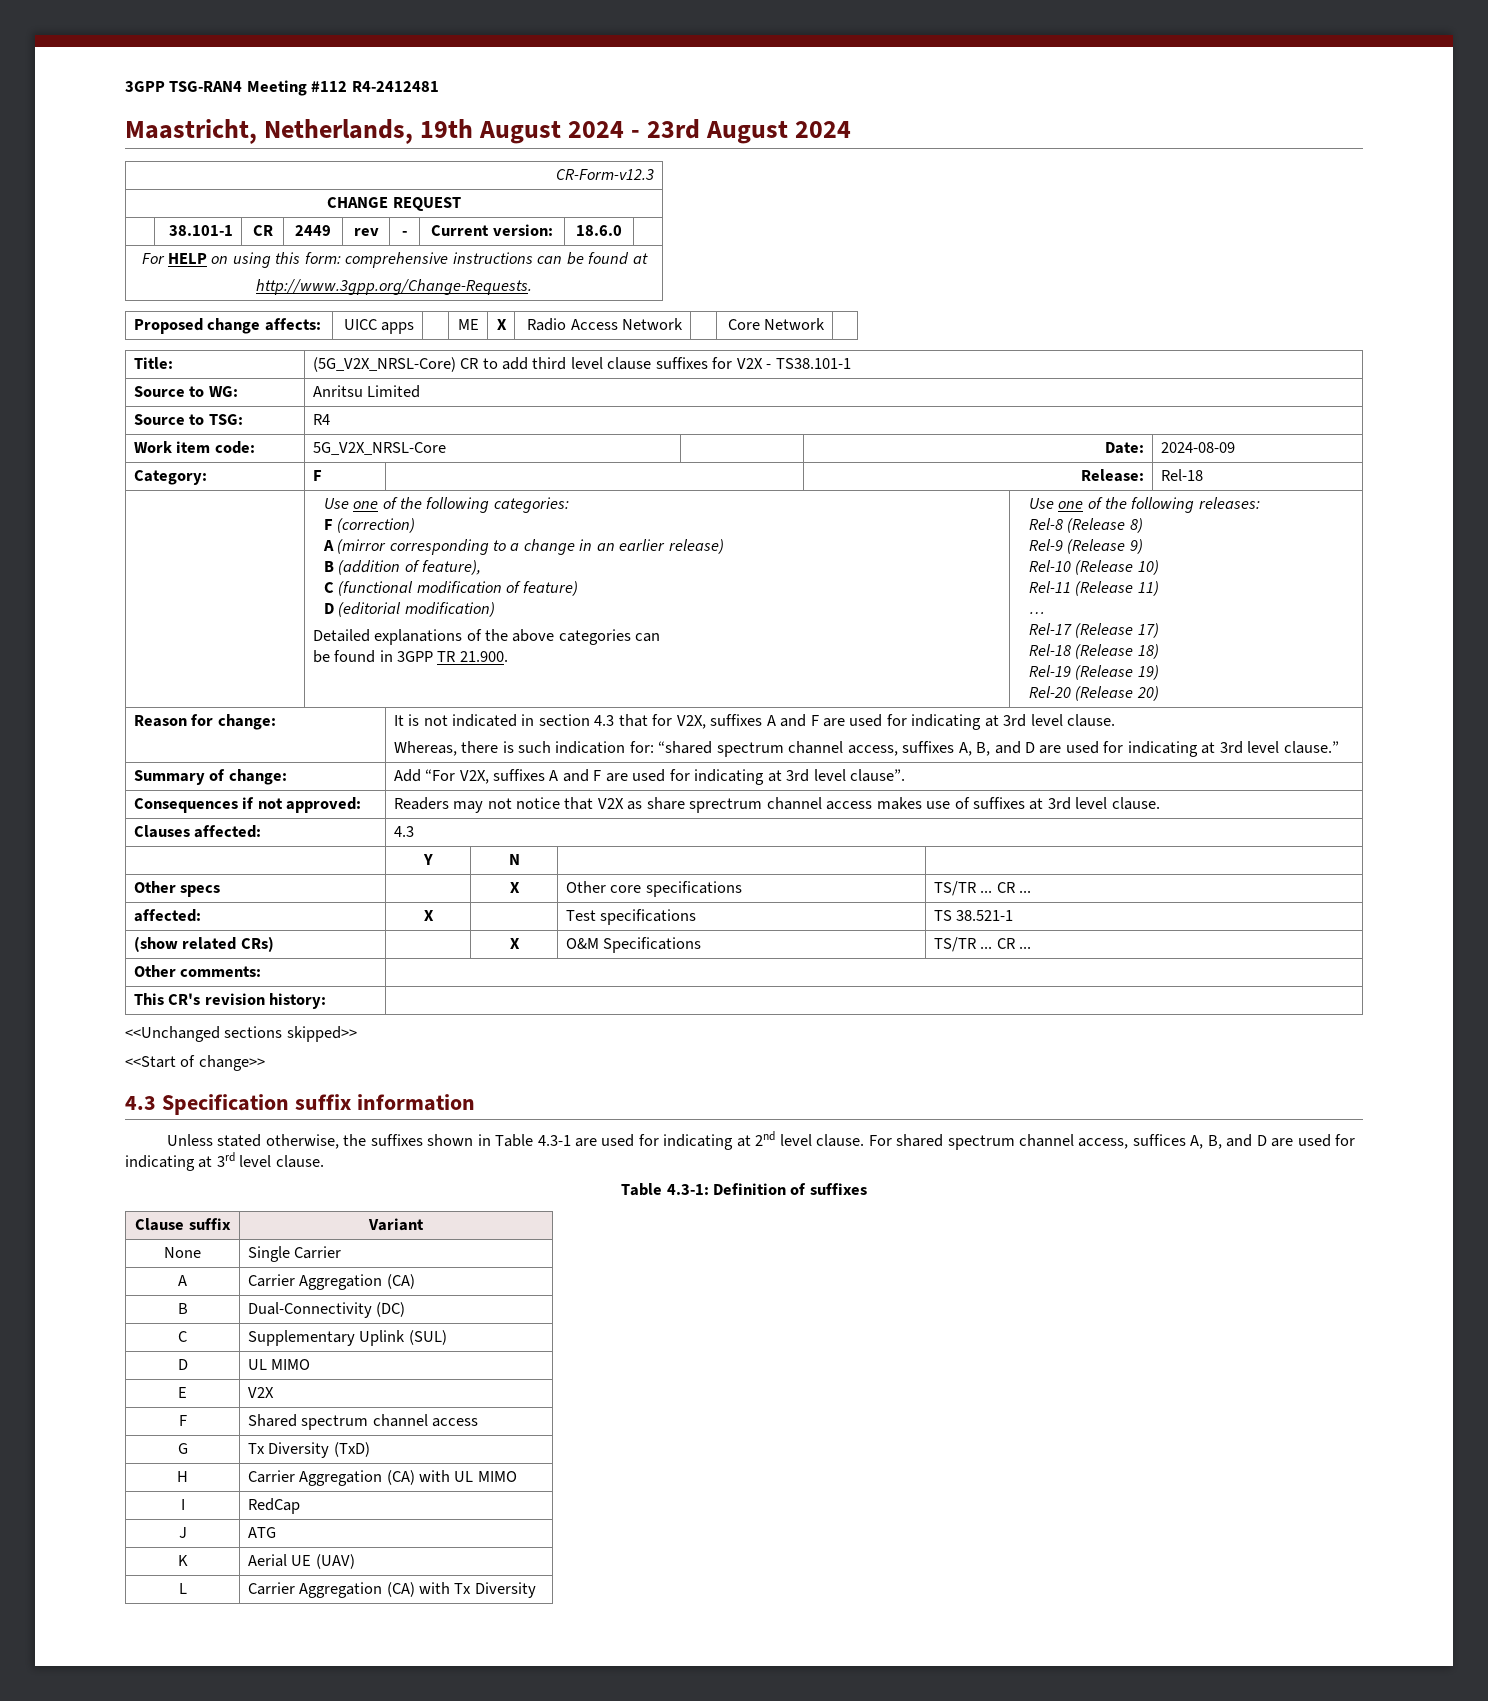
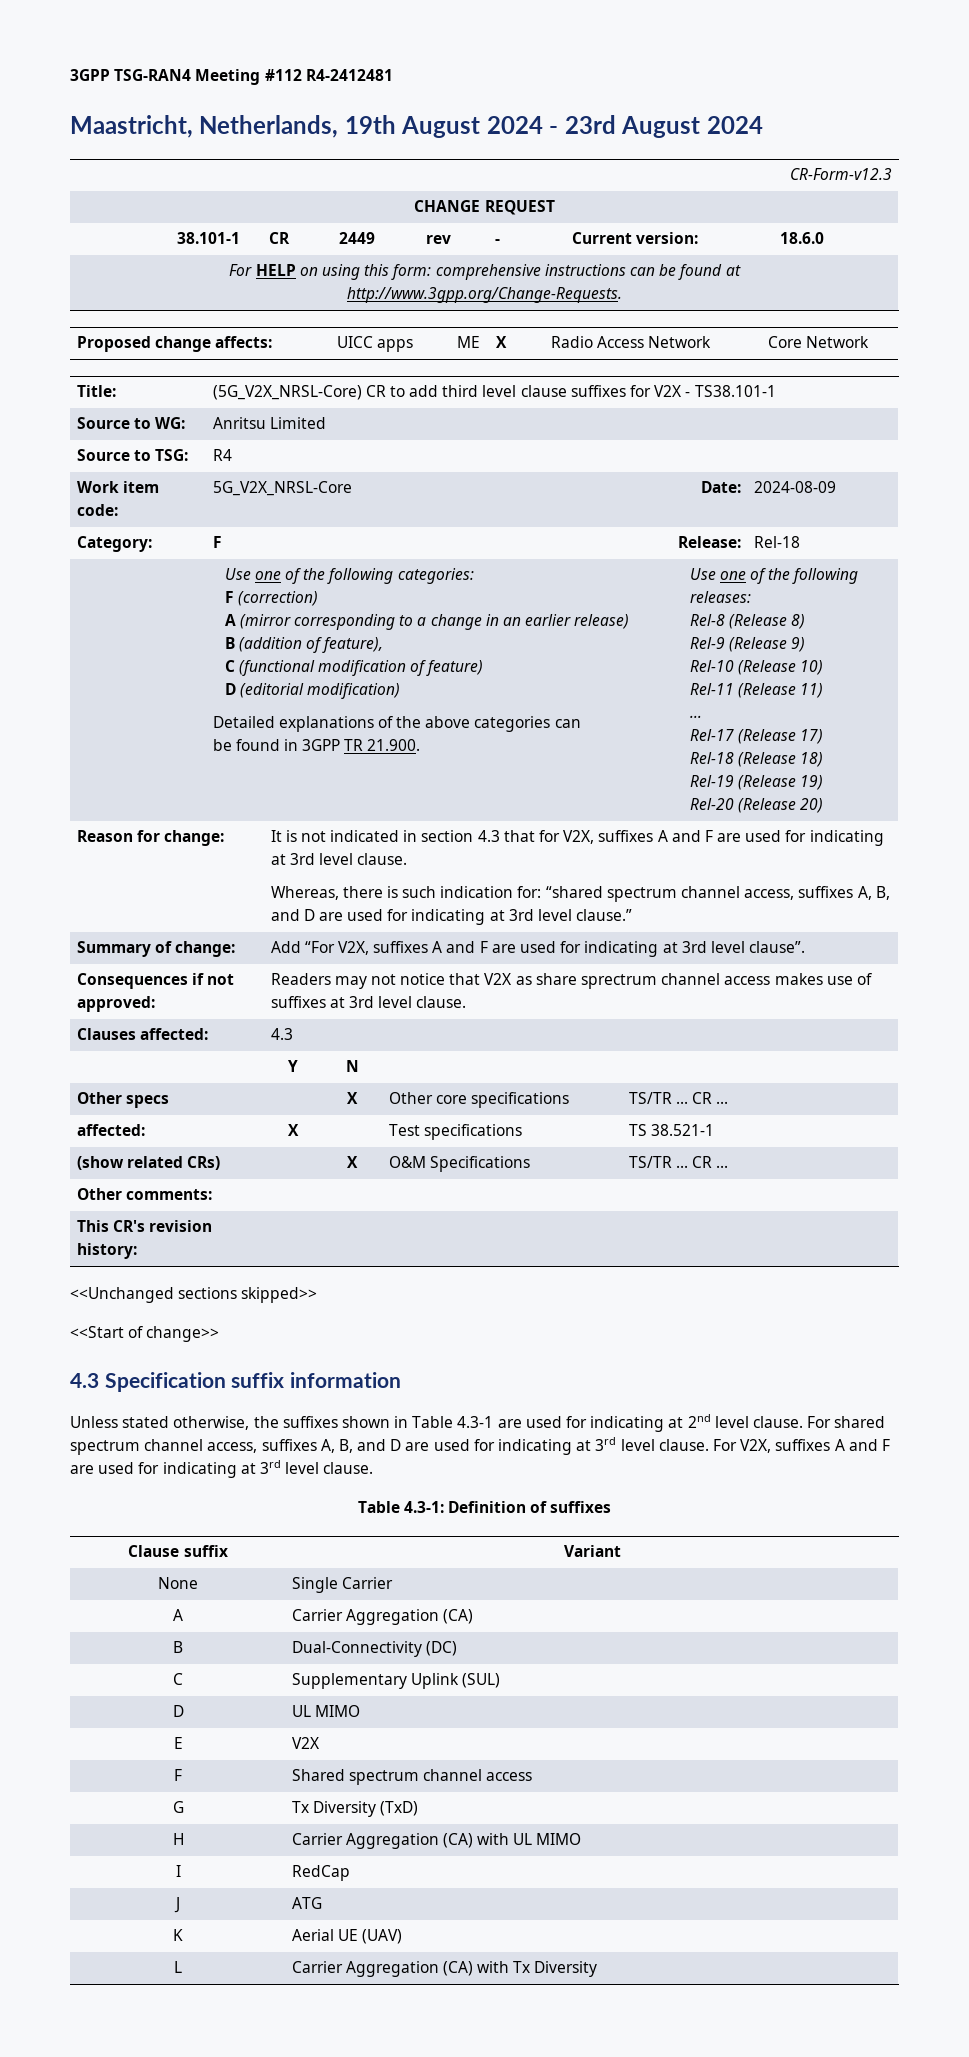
[1132,1134,1186,1146] suffices -> [261,1439,317,1451] suffixes
(324, 1161) none -> [712,1439,890,1453] [70,1460,374,1478] For V2X, suffixes A and F are used for indicating at 3rd level clause.

